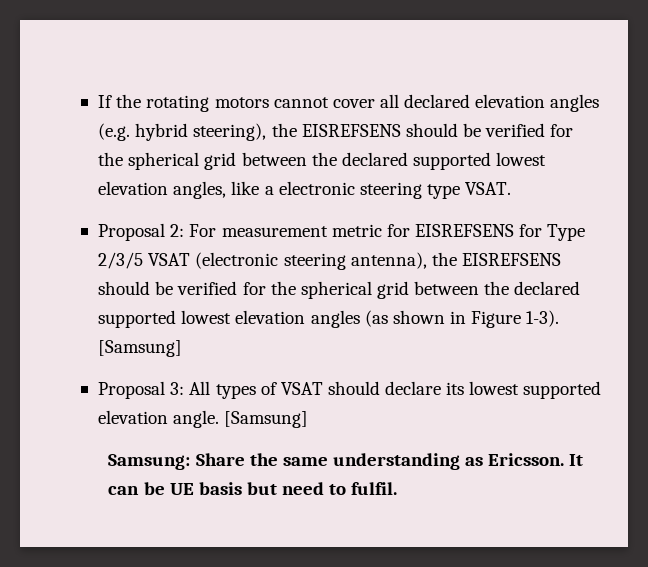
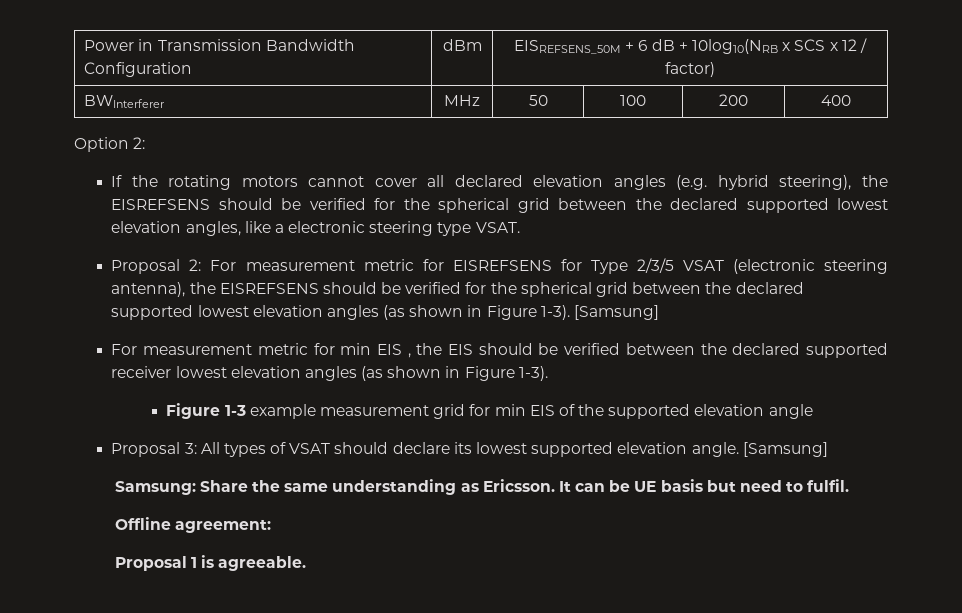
(98, 101) none -> [84,39,355,51] [84,62,193,77] [442,39,482,51] [514,38,867,54] [665,62,715,77] [84,95,165,108] [444,95,480,106] [528,95,548,106] [620,95,646,106] [719,94,748,106] [821,95,851,106] [74,137,146,152] Power in Transmission Bandwidth Configuration | dBm | EISREFSENS_50M + 6 dB + 10log10(NRB x SCS x 12 / factor) // BWInterferer | MHz | 50 | 100 | 200 | 400 // Option 2: //
(183, 348) none -> [111,343,888,358] [111,366,548,381] [166,403,813,419] // For measurement metric for min EIS , the EIS should be verified between the declared supported receiver lowest elevation angles (as shown in Figure 1-3). // Figure 1-3 example measurement grid for min EIS of the supported elevation angle
(398, 488) none -> [114,517,271,533] [114,555,307,571] // Offline agreement: // Proposal 1 is agreeable.

